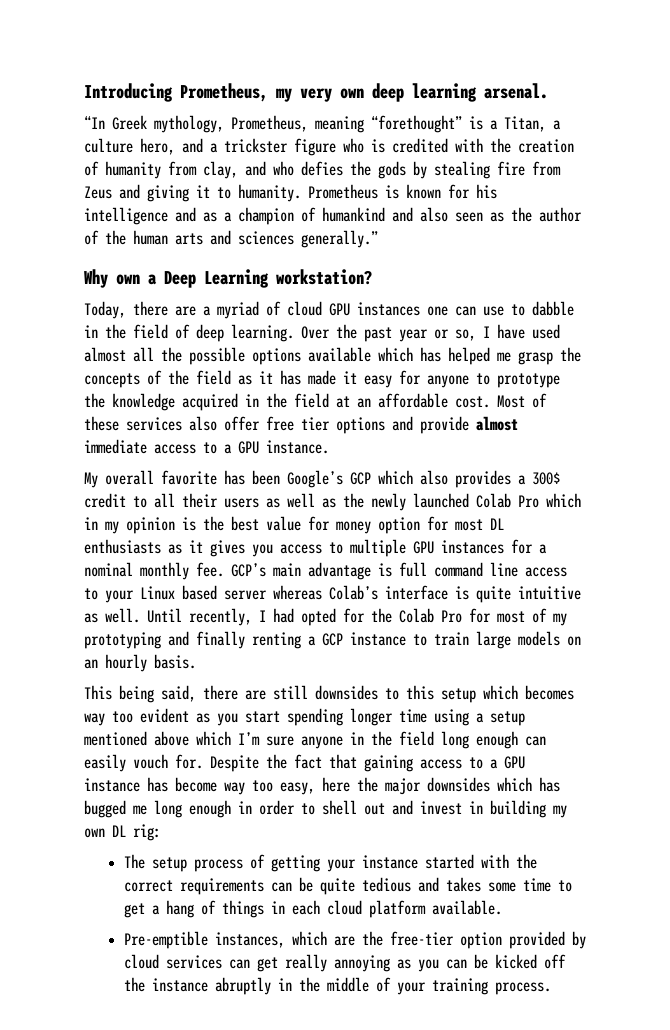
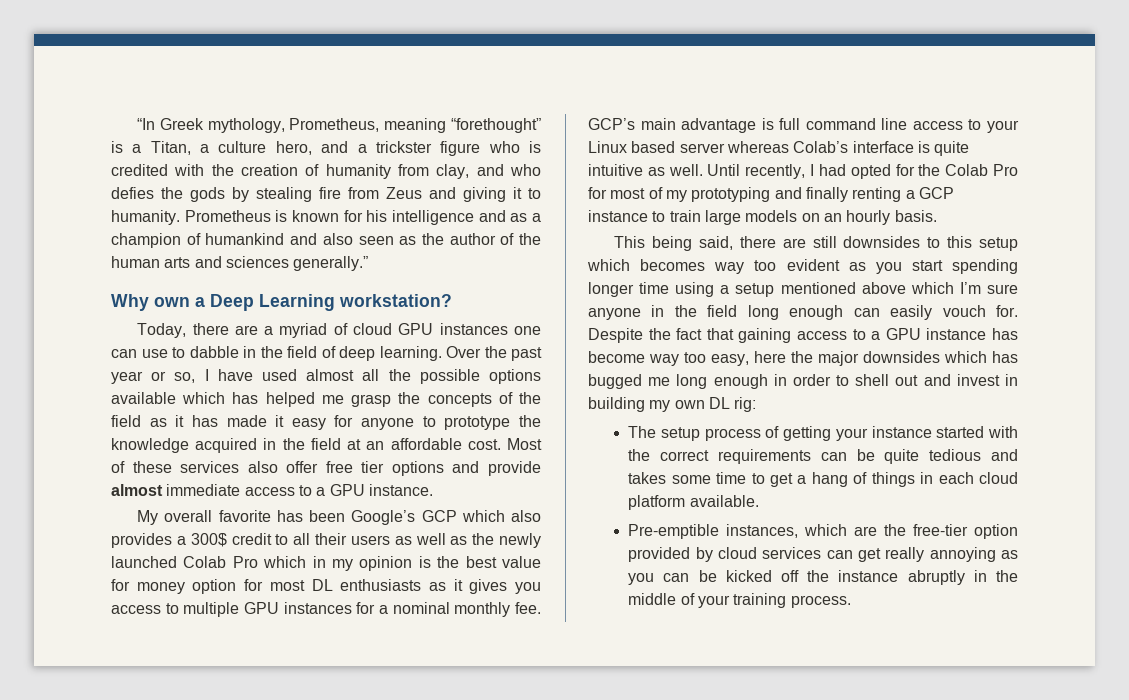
[84,83,548,102] Introducing Prometheus, my very own deep learning arsenal. // -> (137, 124) none

